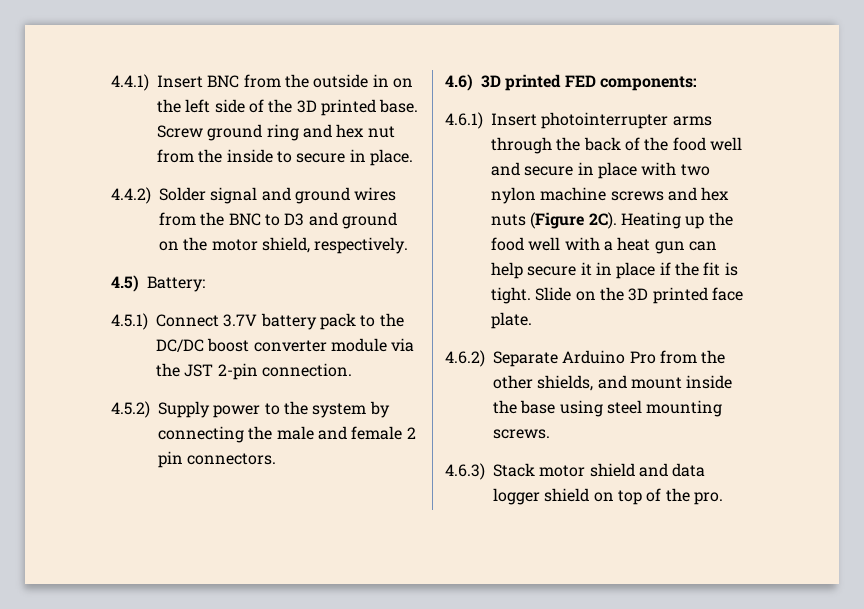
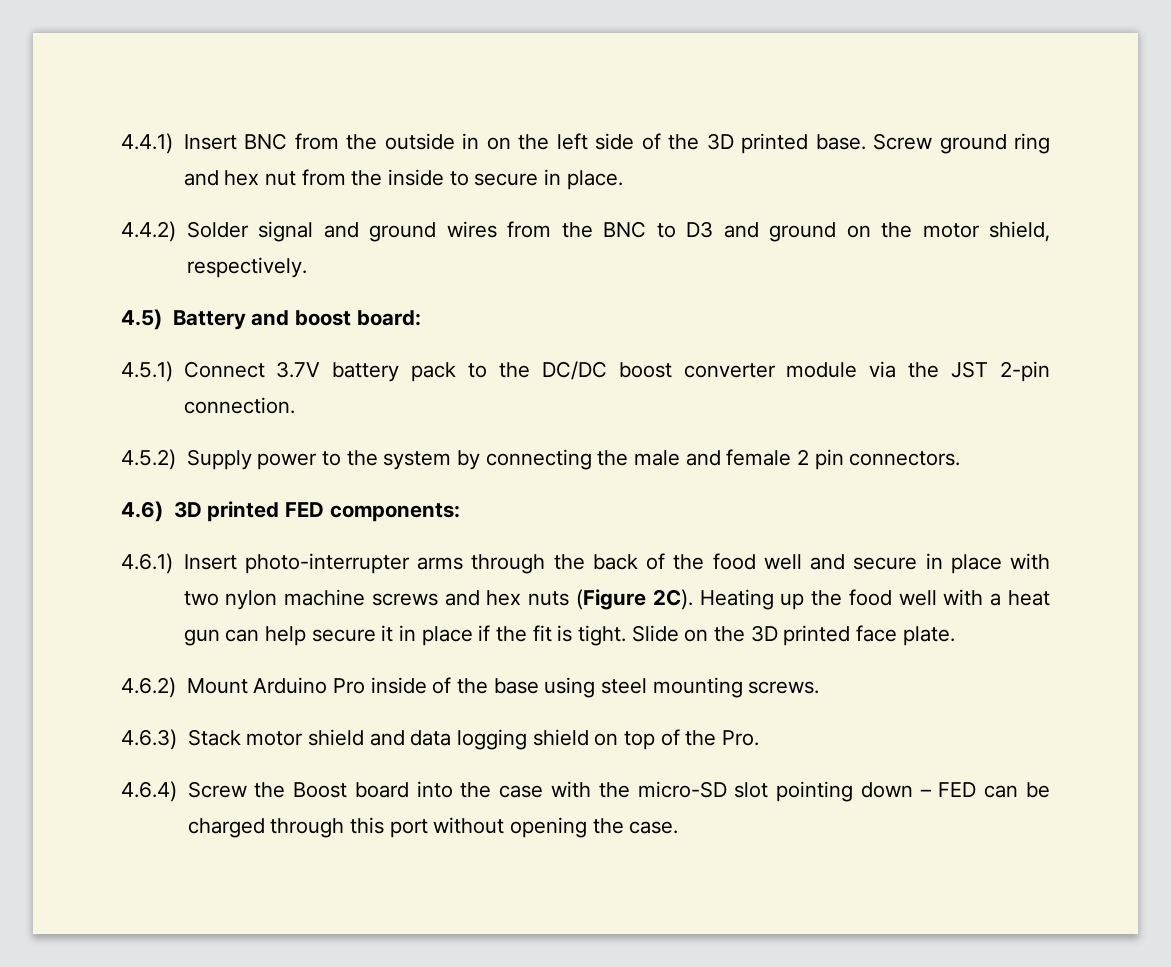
[147,276,205,292] Battery: -> [172,310,421,330] Battery and boost board:
[541,112,669,129] photointerrupter -> [244,553,410,574] photo-interrupter
[493,351,558,367] Separate -> [186,678,248,694] Mount
[659,350,726,364] [493,375,733,391] from the other shields, and mount inside -> [370,677,452,694] inside of
[493,488,540,505] logger -> [456,729,527,750] logging
[693,492,723,505] pro. -> [721,730,759,746] [121,781,1050,802] [187,817,679,838] Pro. // 4.6.4) Screw the Boost board into the case with the micro-SD slot pointing down – FED can be charged through this port without opening the case.

